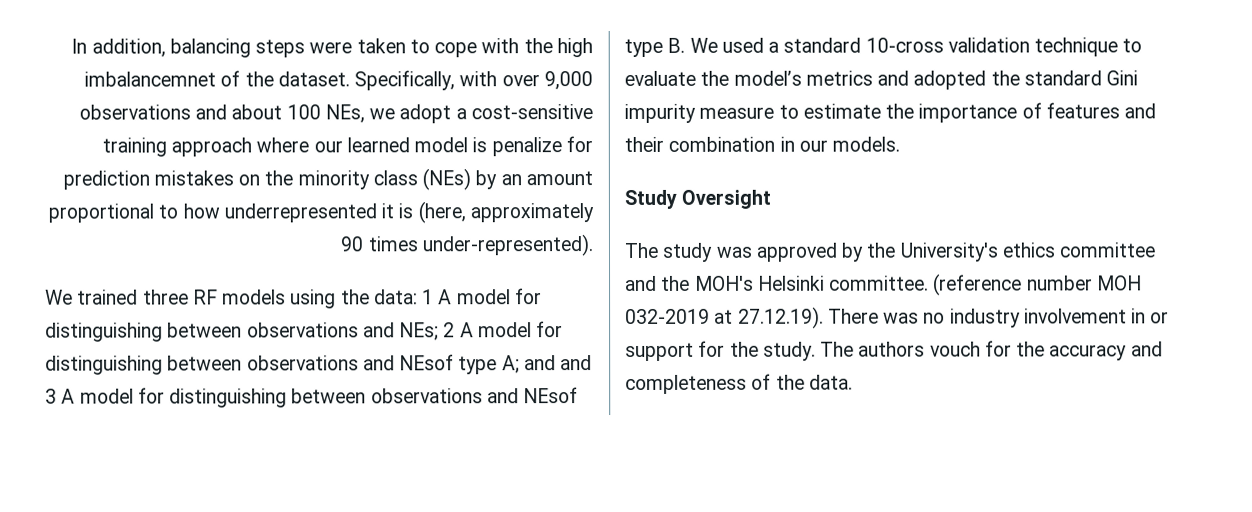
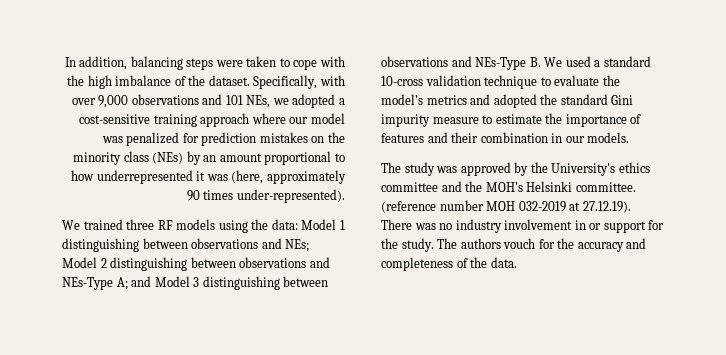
[84,71,217,87] imbalancemnet -> [115,75,172,86] imbalance
[231,104,321,120] about 100 -> [225,95,243,105] 101
[399,104,452,124] adopt -> [292,94,336,108] adopted
[346,137,562,157] learned model is penalize -> [310,113,345,124] [101,132,180,146] model was penalized
[398,203,414,219] is -> [206,174,228,181] was
[422,288,542,305] 1 A model for -> [301,219,345,230] Model 1
[443,321,564,338] [45,354,593,375] [45,387,579,408] [624,38,663,58] 2 A model for distinguishing between observations and NEsof type A; and and 3 A model for distinguishing between observations and NEsof type -> [62,257,330,271] [62,276,329,290] [381,56,527,70] Model 2 distinguishing between observations and NEs-Type A; and Model 3 distinguishing between observations and NEs-Type
[624,189,772,210] // Study Oversight -> (630, 137) none

